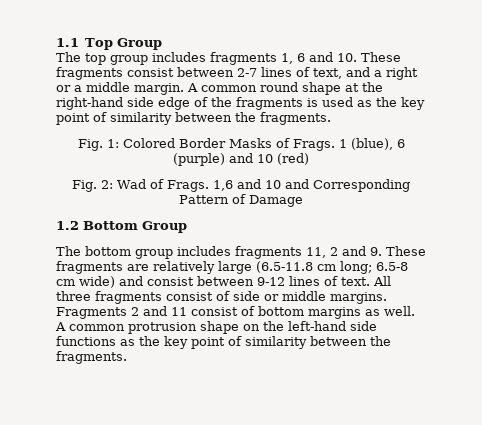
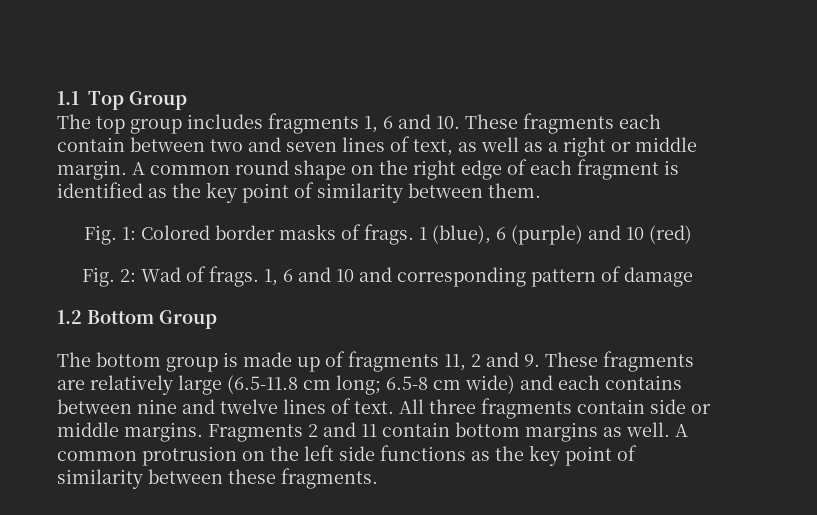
[127,67,370,79] consist between 2-7 lines of text, and -> [619,114,661,129] [57,136,543,156] each contain between two and seven lines of text, as well as
[74,85,82,92] a -> (631, 147) none
[345,82,383,92] [56,97,425,110] [56,112,331,125] at the right-hand side edge of the fragments is used as the key point of similarity between the fragments. -> [351,159,679,180] [57,182,541,203] on the right edge of each fragment is identified as the key point of similarity between them.
[178,138,335,151] Border Masks of Frags. -> [214,224,414,245] border masks of frags.
[166,179,410,192] [179,194,303,207] Frags. 1,6 and 10 and Corresponding Pattern of Damage -> [209,266,693,287] frags. 1, 6 and 10 and corresponding pattern of damage
[177,246,231,256] includes -> [223,351,345,372] is made up of
[147,276,285,286] consist between 9-12 -> [558,375,682,390] [57,399,278,414] each contains between nine and twelve
[166,291,230,301] consist of -> [577,399,645,414] contain
[191,306,255,316] consist of -> [382,422,450,437] contain
[200,321,346,334] shape on the left-hand -> [242,445,334,461] on the left
[370,336,391,346] the -> [228,469,276,484] these

